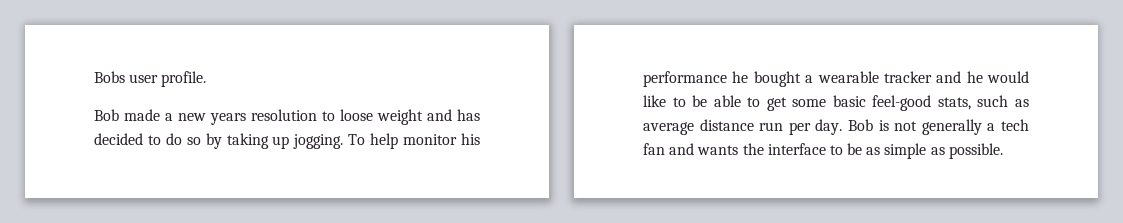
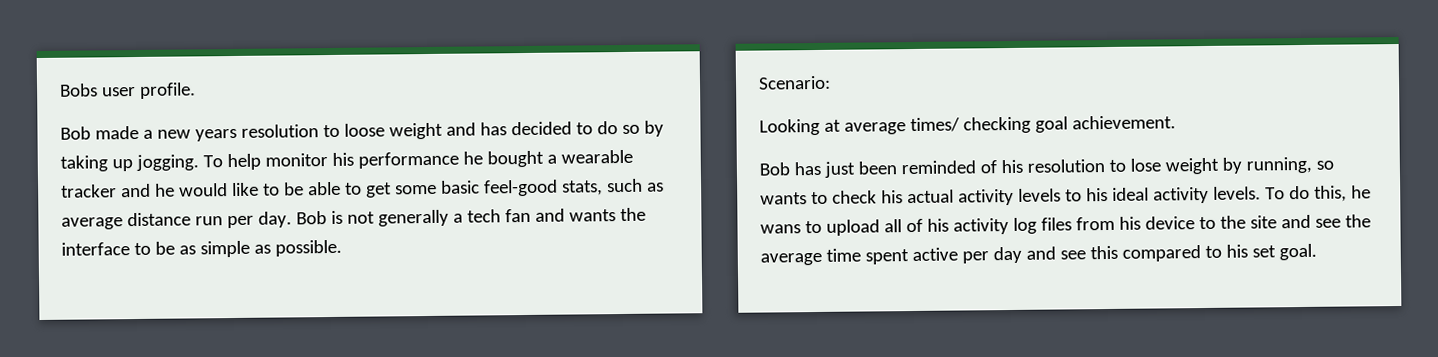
(1003, 151) none -> [758,75,831,90] [759,115,1176,136] [759,156,1334,178] [760,185,1371,206] [760,214,1371,236] [760,243,1317,266] // Scenario: // Looking at average times/ checking goal achievement. // Bob has just been reminded of his resolution to lose weight by running, so wants to check his actual activity levels to his ideal activity levels. To do this, he wans to upload all of his activity log files from his device to the site and see the average time spent active per day and see this compared to his set goal.

